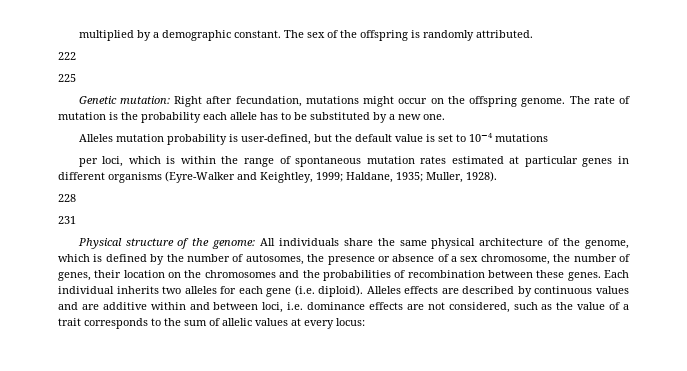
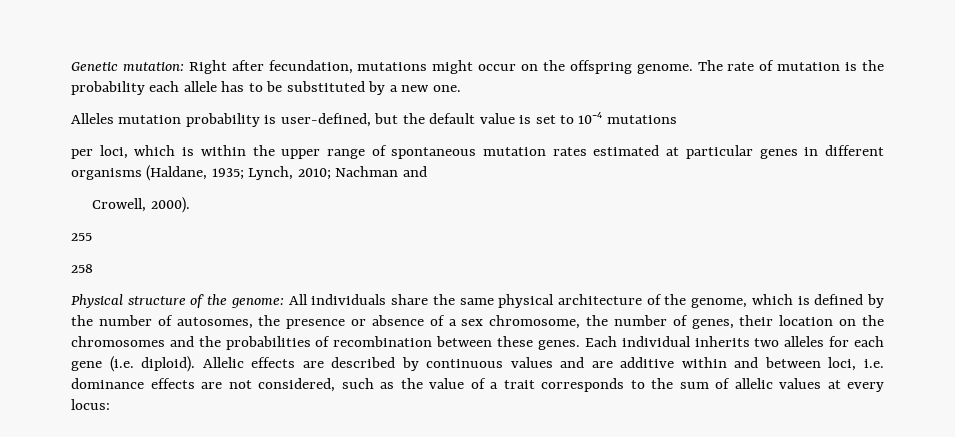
[78,30,533,41] [58,52,76,60] [58,74,76,82] multiplied by a demographic constant. The sex of the offspring is randomly attributed. // 222 // 225 // -> (71, 66) none
(239, 160) none -> [281,149,321,159] upper
[165,171,497,183] [58,194,76,202] [58,216,76,224] (Eyre-Walker and Keightley, 1999; Haldane, 1935; Muller, 1928). // 228 // 231 -> [146,165,427,181] [92,197,190,213] [71,233,92,241] [71,264,93,273] (Haldane, 1935; Lynch, 2010; Nachman and // Crowell, 2000). // 255 // 258
[366,286,401,294] Alleles -> [202,357,244,368] Allelic

